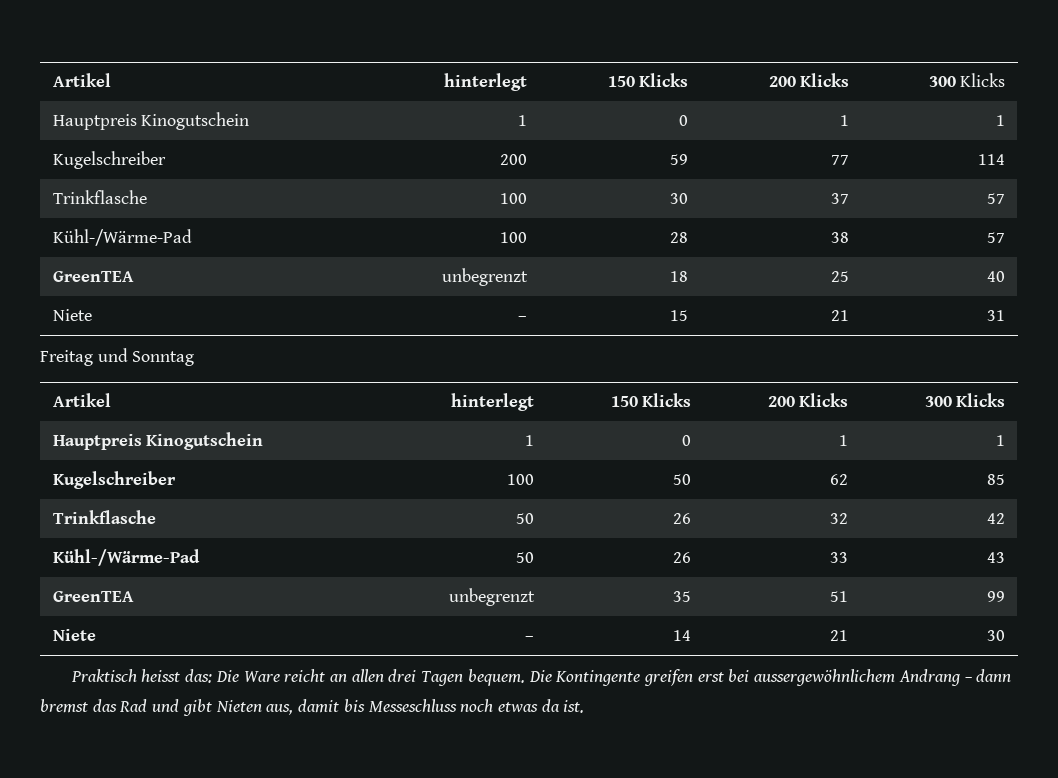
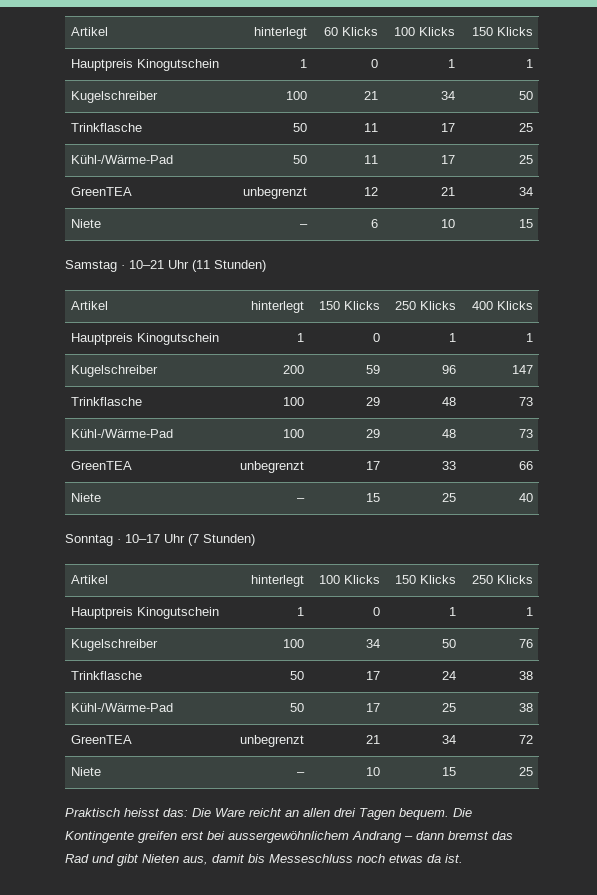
[52,73,111,87] [444,73,528,91] [607,73,689,87] [768,73,850,87] [928,76,956,87] Artikel | hinterlegt | 150 Klicks | 200 Klicks | 300 -> [71,27,109,36] [253,27,307,39] [323,27,378,36] [393,27,455,36] [471,27,533,36] [71,59,220,71] [299,59,307,68] [370,59,378,68] [447,59,455,68] [525,59,533,68] [71,91,159,103] [285,91,307,100] [363,91,378,100] [440,91,455,100] [518,91,533,100] [71,123,143,132] [292,123,307,132] [363,123,378,132] [440,123,455,132] [518,123,533,132] [71,155,174,164] [292,155,307,164] [363,155,378,164] [440,155,455,164] [518,155,533,164] [71,187,133,196] [242,187,307,199] [363,187,378,196] [440,187,455,196] [518,187,533,196] [71,219,102,228] [299,224,308,228] [370,219,378,228] [440,219,455,228] [518,219,533,228] [65,260,266,272] [71,301,109,310] [250,301,304,313] [318,301,380,310] [394,301,456,310] [471,301,493,310] Artikel | hinterlegt | 60 Klicks | 100 Klicks | 150 Klicks // Hauptpreis Kinogutschein | 1 | 0 | 1 | 1 // Kugelschreiber | 100 | 21 | 34 | 50 // Trinkflasche | 50 | 11 | 17 | 25 // Kühl-/Wärme-Pad | 50 | 11 | 17 | 25 // GreenTEA | unbegrenzt | 12 | 21 | 34 // Niete | – | 6 | 10 | 15 // Samstag · 10–21 Uhr (11 Stunden) // Artikel | hinterlegt | 150 Klicks | 250 Klicks | 400
[831,155,850,165] [978,154,1006,165] 77 | 114 -> [441,365,456,374] [511,365,533,374] 96 | 147
[670,193,689,204] [831,193,850,204] [987,193,1006,204] 30 | 37 | 57 -> [365,397,380,406] [441,397,456,406] [518,397,533,406] 29 | 48 | 73
[670,232,689,243] [831,232,850,243] [987,232,1006,243] [52,271,134,282] [442,268,529,286] [670,271,689,282] [831,271,850,282] [987,271,1006,282] 28 | 38 | 57 // GreenTEA | unbegrenzt | 18 | 25 | 40 -> [365,429,380,438] [441,429,456,438] [518,429,533,438] [71,461,133,470] [239,461,304,473] [365,461,380,470] [441,461,456,470] [518,461,533,470] 29 | 48 | 73 // GreenTEA | unbegrenzt | 17 | 33 | 66
[831,310,850,321] [987,310,1006,321] [40,348,195,366] [52,393,111,407] [451,393,535,411] [610,393,692,407] [767,393,849,407] [924,393,1006,407] [52,432,264,450] [525,435,535,446] [682,435,692,446] [839,435,849,446] [996,435,1006,446] [52,471,176,489] [507,474,535,485] [673,474,692,485] [830,474,849,485] [987,474,1006,485] [52,510,156,524] [516,513,535,524] [673,513,692,524] [830,513,849,524] [987,513,1006,524] [52,549,200,566] [516,552,535,563] [673,552,692,563] [830,552,849,563] [987,552,1006,563] [52,591,134,602] [449,588,536,606] [673,591,692,602] [830,591,849,602] [987,591,1006,602] [52,629,96,641] [525,636,535,641] [673,630,692,641] [830,630,849,641] [987,630,1006,641] 21 | 31 // Freitag und Sonntag // Artikel | hinterlegt | 150 Klicks | 200 Klicks | 300 Klicks // Hauptpreis Kinogutschein | 1 | 0 | 1 | 1 // Kugelschreiber | 100 | 50 | 62 | 85 // Trinkflasche | 50 | 26 | 32 | 42 // Kühl-/Wärme-Pad | 50 | 26 | 33 | 43 // GreenTEA | unbegrenzt | 35 | 51 | 99 // Niete | – | 14 | 21 | 30 -> [441,493,456,502] [518,493,533,502] [65,534,255,546] [71,575,109,584] [250,575,304,587] [318,575,380,584] [394,575,456,584] [471,575,533,584] [71,607,220,619] [296,607,304,616] [372,607,380,616] [448,607,456,616] [525,607,533,616] [71,639,159,651] [282,639,304,648] [365,639,380,648] [441,639,456,648] [518,639,533,648] [71,671,143,680] [289,671,304,680] [365,671,380,680] [441,671,456,680] [518,671,533,680] [71,703,174,712] [289,703,304,712] [365,703,380,712] [441,703,456,712] [518,703,533,712] [71,735,133,744] [239,735,304,747] [365,735,380,744] [441,735,456,744] [518,735,533,744] [71,767,102,776] [296,772,305,776] [365,767,380,776] [441,767,456,776] [518,767,533,776] 25 | 40 // Sonntag · 10–17 Uhr (7 Stunden) // Artikel | hinterlegt | 100 Klicks | 150 Klicks | 250 Klicks // Hauptpreis Kinogutschein | 1 | 0 | 1 | 1 // Kugelschreiber | 100 | 34 | 50 | 76 // Trinkflasche | 50 | 17 | 24 | 38 // Kühl-/Wärme-Pad | 50 | 17 | 25 | 38 // GreenTEA | unbegrenzt | 21 | 34 | 72 // Niete | – | 10 | 15 | 25

